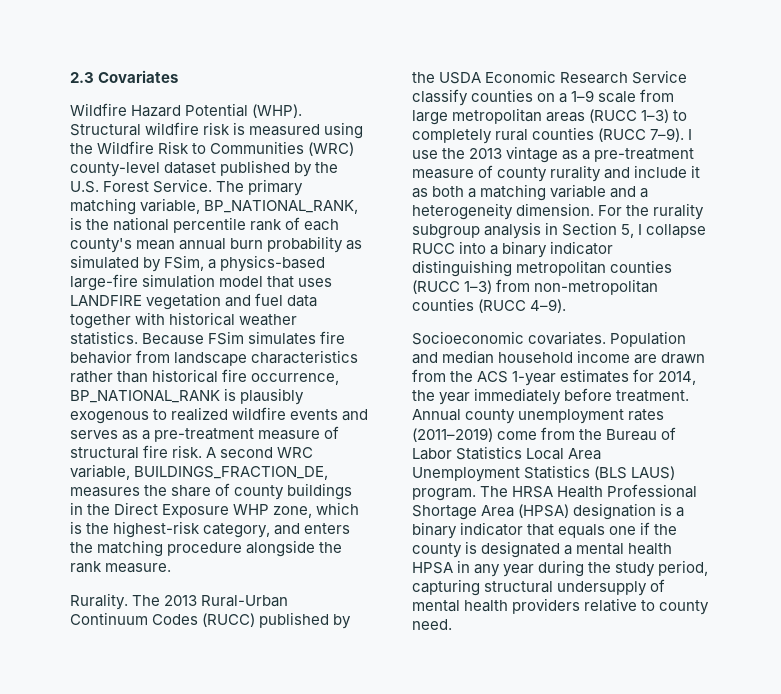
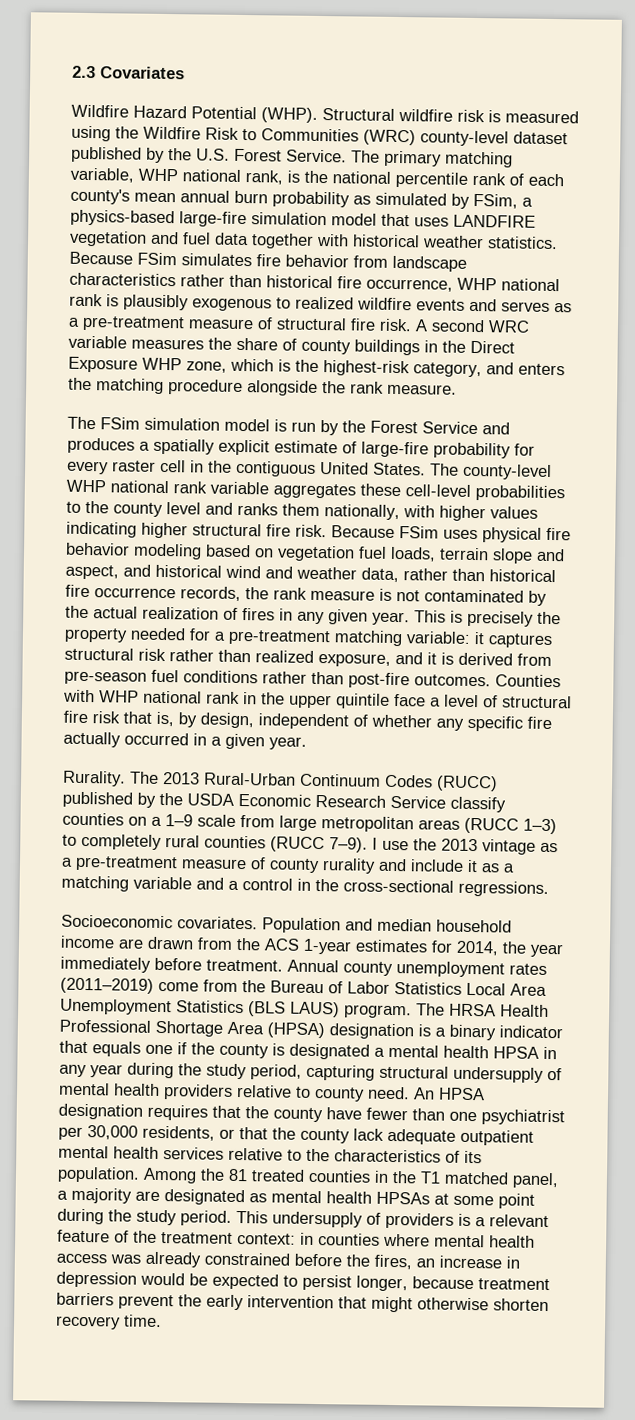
[204,200,359,214] BP_NATIONAL_RANK, -> [138,168,283,185] WHP national rank,
[70,390,220,403] BP_NATIONAL_RANK -> [457,277,560,292] [69,293,103,307] WHP national rank
[70,464,329,480] variable, BUILDINGS_FRACTION_DE, -> [68,335,127,349] variable
(172, 568) none -> [67,416,510,436] [67,437,535,459] [67,459,552,480] [66,479,565,502] [66,500,538,522] [66,521,571,543] [65,542,565,564] [65,564,556,583] [65,584,547,606] [65,605,561,627] [64,627,553,649] [64,647,552,667] [64,669,561,689] [63,689,572,709] [63,710,552,732] [63,731,307,750] // The FSim simulation model is run by the Forest Service and produces a spatially explicit estimate of large-fire probability for every raster cell in the contiguous United States. The county-level WHP national rank variable aggregates these cell-level probabilities to the county level and ranks them nationally, with higher values indicating higher structural fire risk. Because FSim uses physical fire behavior modeling based on vegetation fuel loads, terrain slope and aspect, and historical wind and weather data, rather than historical fire occurrence records, the rank measure is not contaminated by the actual realization of fires in any given year. This is precisely the property needed for a pre-treatment matching variable: it captures structural risk rather than realized exposure, and it is derived from pre-season fuel conditions rather than post-fire outcomes. Counties with WHP national rank in the upper quintile face a level of structural fire risk that is, by design, independent of whether any specific fire actually occurred in a given year.
[432,186,465,197] both -> (500, 868) none
[412,203,705,220] [412,222,707,239] [412,241,614,258] [412,260,673,277] [412,279,659,295] [412,298,567,313] heterogeneity dimension. For the rurality subgroup analysis in Section 5, I collapse RUCC into a binary indicator distinguishing metropolitan counties (RUCC 1–3) from non-metropolitan counties (RUCC 4–9). -> [242,878,549,898] control in the cross-sectional regressions.
(452, 624) none -> [413,1087,485,1101] [58,1103,565,1126] [58,1125,534,1146] [58,1145,482,1164] [57,1166,559,1189] [57,1187,535,1209] [57,1208,549,1229] [57,1229,535,1248] [56,1251,520,1270] [56,1271,550,1292] [56,1292,549,1313] [55,1314,162,1330] An HPSA designation requires that the county have fewer than one psychiatrist per 30,000 residents, or that the county lack adequate outpatient mental health services relative to the characteristics of its population. Among the 81 treated counties in the T1 matched panel, a majority are designated as mental health HPSAs at some point during the study period. This undersupply of providers is a relevant feature of the treatment context: in counties where mental health access was already constrained before the fires, an increase in depression would be expected to persist longer, because treatment barriers prevent the early intervention that might otherwise shorten recovery time.

